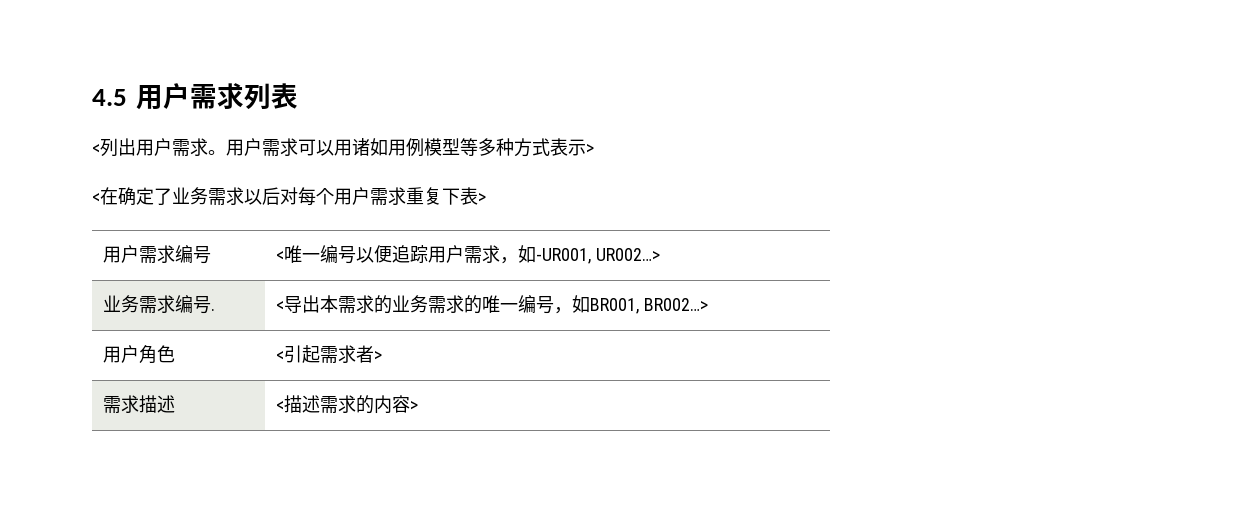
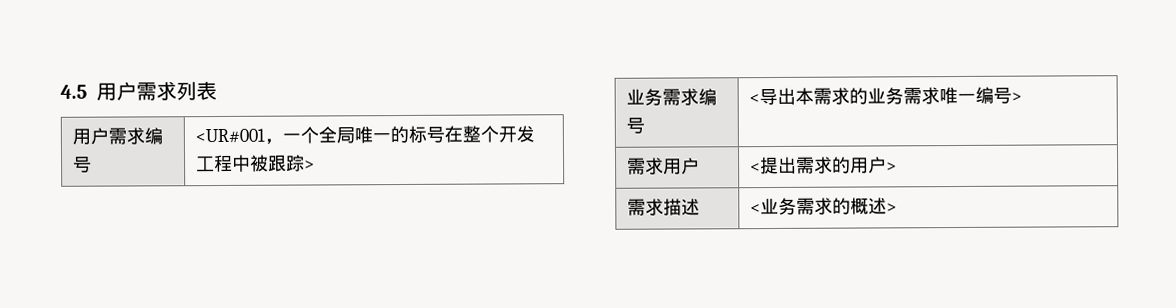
[92,138,594,157] [92,187,486,206] [103,245,212,264] [276,245,661,264] // <列出用户需求。用户需求可以用诸如用例模型等多种方式表示> // <在确定了业务需求以后对每个用户需求重复下表> // 用户需求编号 | <唯一编号以便追踪用户需求，如-UR001, UR002…> -> [71,127,163,145] [72,156,92,173] [194,125,535,145] [195,154,315,173] // 用户需求编号 | <UR#001，一个全局唯一的标号在整个开发工程中被跟踪>
[211,308,216,311] . -> (645, 125) none
[464,295,709,314] [103,345,176,364] [276,345,375,363] 的唯一编号，如BR001, BR002…> // 用户角色 | <引起需求者 -> [938,86,1022,105] [626,157,700,175] [749,156,887,175] 唯一编号> // 需求用户 | <提出需求的用户
[284,395,411,414] 描述需求的内容 -> [759,197,887,215] 业务需求的概述

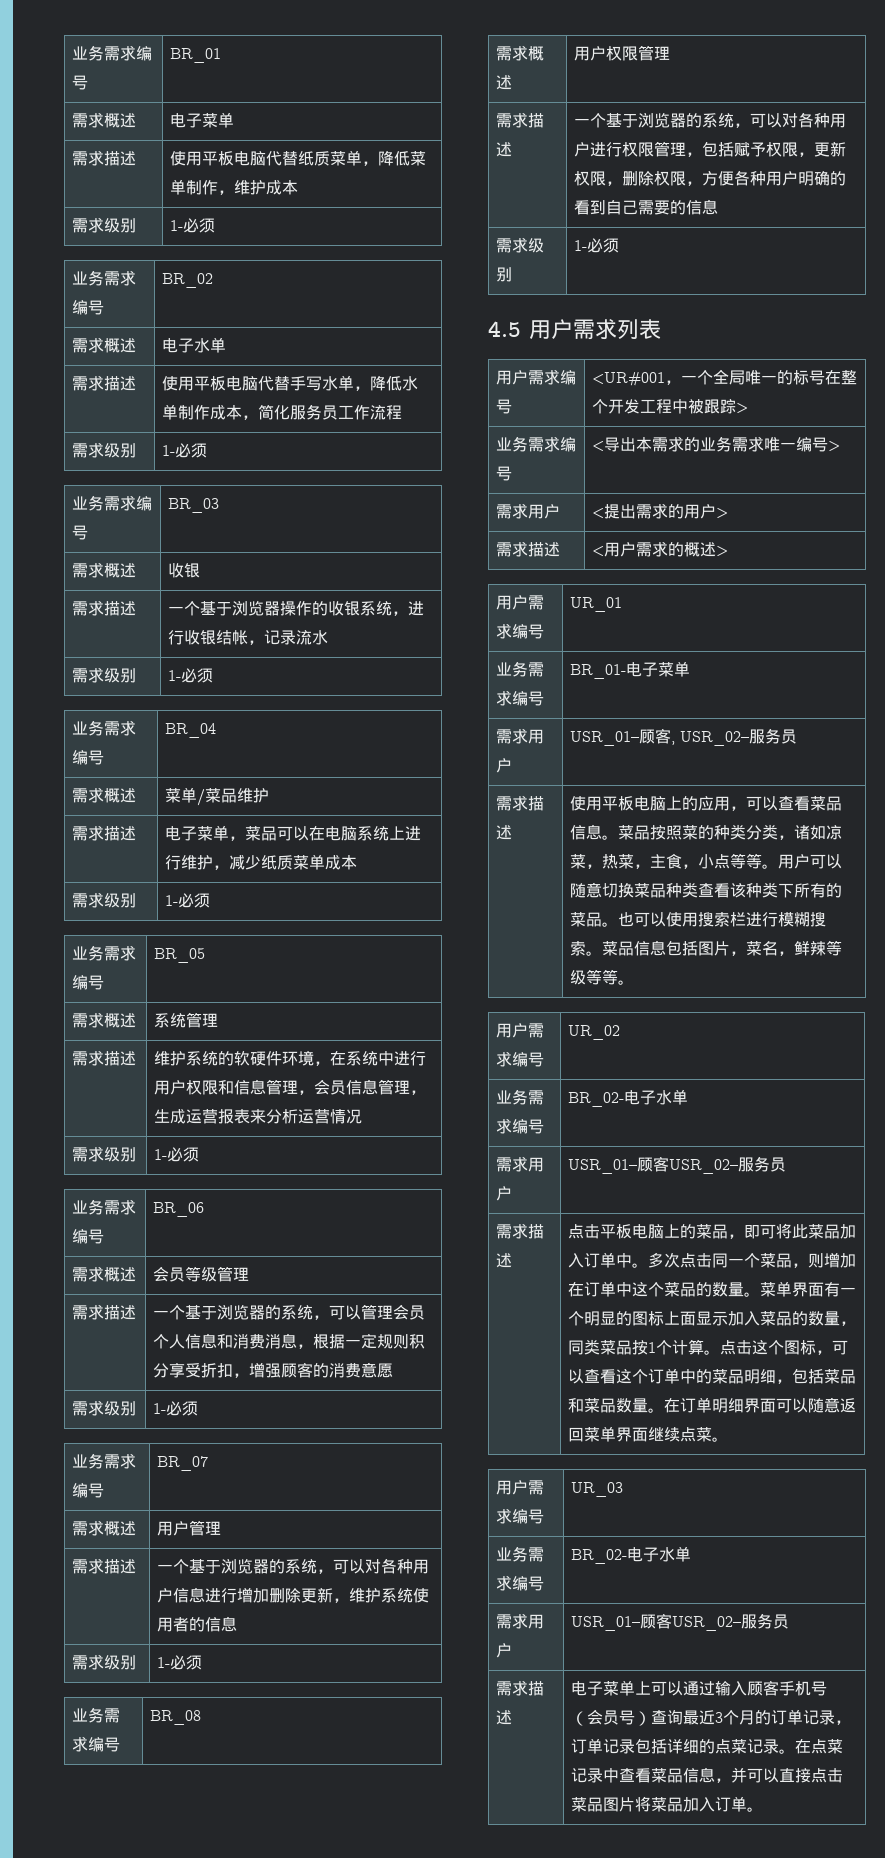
(60, 91) none -> [72,45,153,61] [72,75,89,90] [170,48,222,63] [72,112,137,128] [170,112,235,128] [72,150,137,166] [170,150,427,166] [170,179,299,195] [72,217,137,233] [170,218,216,233] [72,270,137,286] [72,300,105,315] [162,273,214,288] [72,337,137,353] [162,337,227,353] [72,375,137,391] [162,375,419,391] [162,404,403,420] [72,442,137,458] [162,443,208,458] [72,495,153,511] [72,525,89,540] [168,498,220,513] [72,562,137,578] [168,563,201,578] [72,600,137,616] [168,600,425,616] [168,630,329,645] [72,667,137,683] [168,668,214,683] [72,720,137,736] [72,750,105,765] [165,723,217,738] [72,787,137,803] [165,787,270,806] [72,825,137,841] [165,825,422,841] [165,854,358,870] [72,892,137,908] [165,893,211,908] [72,945,137,961] [72,975,105,990] [154,948,206,963] [72,1012,137,1028] [154,1012,219,1028] [72,1050,137,1066] [154,1050,427,1066] [154,1079,427,1095] [154,1109,363,1124] [72,1146,137,1162] [154,1147,200,1162] [72,1199,137,1215] [72,1229,105,1244] [153,1202,205,1217] [72,1266,137,1282] [153,1266,250,1282] [72,1304,137,1320] [153,1304,426,1320] [153,1333,426,1349] [153,1362,394,1378] [72,1400,137,1416] [153,1401,199,1416] [72,1453,137,1469] [72,1483,105,1498] [157,1456,209,1471] [72,1520,137,1536] [157,1520,222,1536] [72,1558,137,1574] [157,1558,430,1574] [157,1587,430,1603] [157,1616,238,1632] [72,1654,137,1670] [157,1655,203,1670] [72,1707,121,1723] [72,1736,121,1752] [150,1710,202,1725] [496,45,545,61] [496,75,513,90] [574,45,671,61] [496,112,545,128] [496,142,513,157] [574,112,847,128] [574,141,847,157] [574,170,847,186] [574,199,719,215] [496,237,545,253] [496,267,513,282] [574,238,620,253] 业务需求编号 | BR_01 // 需求概述 | 电子菜单 // 需求描述 | 使用平板电脑代替纸质菜单，降低菜单制作，维护成本 // 需求级别 | 1-必须 // 业务需求编号 | BR_02 // 需求概述 | 电子水单 // 需求描述 | 使用平板电脑代替手写水单，降低水单制作成本，简化服务员工作流程 // 需求级别 | 1-必须 // 业务需求编号 | BR_03 // 需求概述 | 收银 // 需求描述 | 一个基于浏览器操作的收银系统，进行收银结帐，记录流水 // 需求级别 | 1-必须 // 业务需求编号 | BR_04 // 需求概述 | 菜单/菜品维护 // 需求描述 | 电子菜单，菜品可以在电脑系统上进行维护，减少纸质菜单成本 // 需求级别 | 1-必须 // 业务需求编号 | BR_05 // 需求概述 | 系统管理 // 需求描述 | 维护系统的软硬件环境，在系统中进行用户权限和信息管理，会员信息管理，生成运营报表来分析运营情况 // 需求级别 | 1-必须 // 业务需求编号 | BR_06 // 需求概述 | 会员等级管理 // 需求描述 | 一个基于浏览器的系统，可以管理会员个人信息和消费消息，根据一定规则积分享受折扣，增强顾客的消费意愿 // 需求级别 | 1-必须 // 业务需求编号 | BR_07 // 需求概述 | 用户管理 // 需求描述 | 一个基于浏览器的系统，可以对各种用户信息进行增加删除更新，维护系统使用者的信息 // 需求级别 | 1-必须 // 业务需求编号 | BR_08 // 需求概述 | 用户权限管理 // 需求描述 | 一个基于浏览器的系统，可以对各种用户进行权限管理，包括赋予权限，更新权限，删除权限，方便各种用户明确的看到自己需要的信息 // 需求级别 | 1-必须 //
[759,197,797,215] 业务 -> [604,542,637,557] 用户
(897, 208) none -> [496,595,545,610] [496,623,545,639] [570,597,623,612] [496,661,545,677] [496,690,545,706] [570,661,691,679] [496,728,545,744] [496,758,513,773] [570,728,798,746] [496,795,545,811] [496,825,513,840] [570,796,843,811] [570,824,843,840] [570,853,843,869] [570,882,843,898] [570,912,827,927] [570,940,843,956] [570,969,635,985] [496,1023,545,1038] [496,1051,545,1067] [568,1025,621,1040] [496,1089,545,1105] [496,1118,545,1134] [568,1089,689,1107] [496,1156,545,1172] [496,1186,513,1201] [568,1156,787,1174] [496,1223,545,1239] [496,1253,513,1268] [568,1223,857,1239] [568,1252,857,1268] [568,1281,857,1297] [568,1311,857,1326] [568,1339,849,1355] [568,1368,857,1384] [568,1397,857,1413] [568,1426,729,1442] [496,1480,545,1495] [496,1508,545,1524] [571,1482,624,1497] [496,1546,545,1562] [496,1575,545,1591] [571,1546,692,1564] [496,1613,545,1629] [496,1643,513,1658] [571,1613,790,1631] [496,1680,545,1696] [496,1710,513,1725] [571,1680,828,1696] [571,1709,852,1726] [571,1738,844,1754] [571,1767,844,1783] [571,1796,764,1812] // 用户需求编号 | UR_01 // 业务需求编号 | BR_01-电子菜单 // 需求用户 | USR_01–顾客, USR_02–服务员 // 需求描述 | 使用平板电脑上的应用，可以查看菜品信息。菜品按照菜的种类分类，诸如凉菜，热菜，主食，小点等等。用户可以随意切换菜品种类查看该种类下所有的菜品。也可以使用搜索栏进行模糊搜索。菜品信息包括图片，菜名，鲜辣等级等等。 // 用户需求编号 | UR_02 // 业务需求编号 | BR_02-电子水单 // 需求用户 | USR_01–顾客USR_02–服务员 // 需求描述 | 点击平板电脑上的菜品，即可将此菜品加入订单中。多次点击同一个菜品，则增加在订单中这个菜品的数量。菜单界面有一个明显的图标上面显示加入菜品的数量，同类菜品按1个计算。点击这个图标，可以查看这个订单中的菜品明细，包括菜品和菜品数量。在订单明细界面可以随意返回菜单界面继续点菜。 // 用户需求编号 | UR_03 // 业务需求编号 | BR_02-电子水单 // 需求用户 | USR_01–顾客USR_02–服务员 // 需求描述 | 电子菜单上可以通过输入顾客手机号（会员号）查询最近3个月的订单记录，订单记录包括详细的点菜记录。在点菜记录中查看菜品信息，并可以直接点击菜品图片将菜品加入订单。

